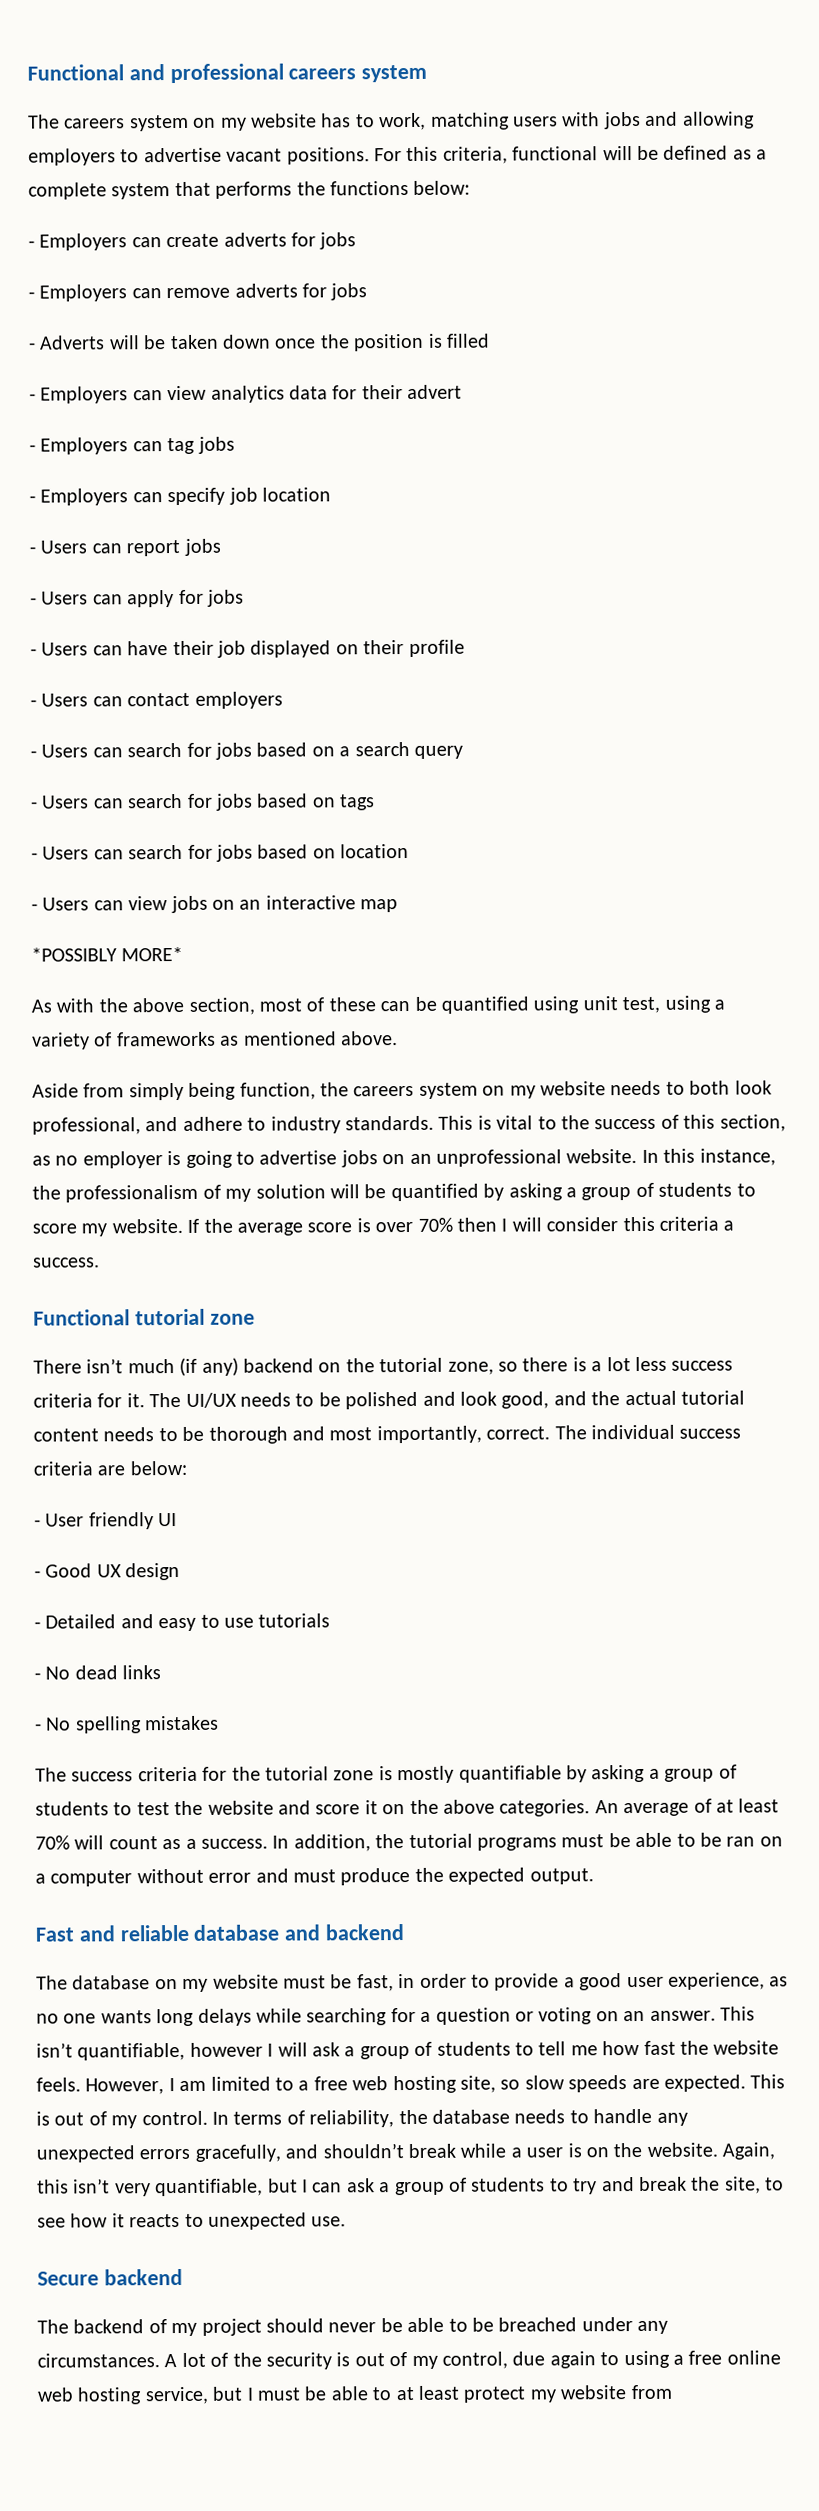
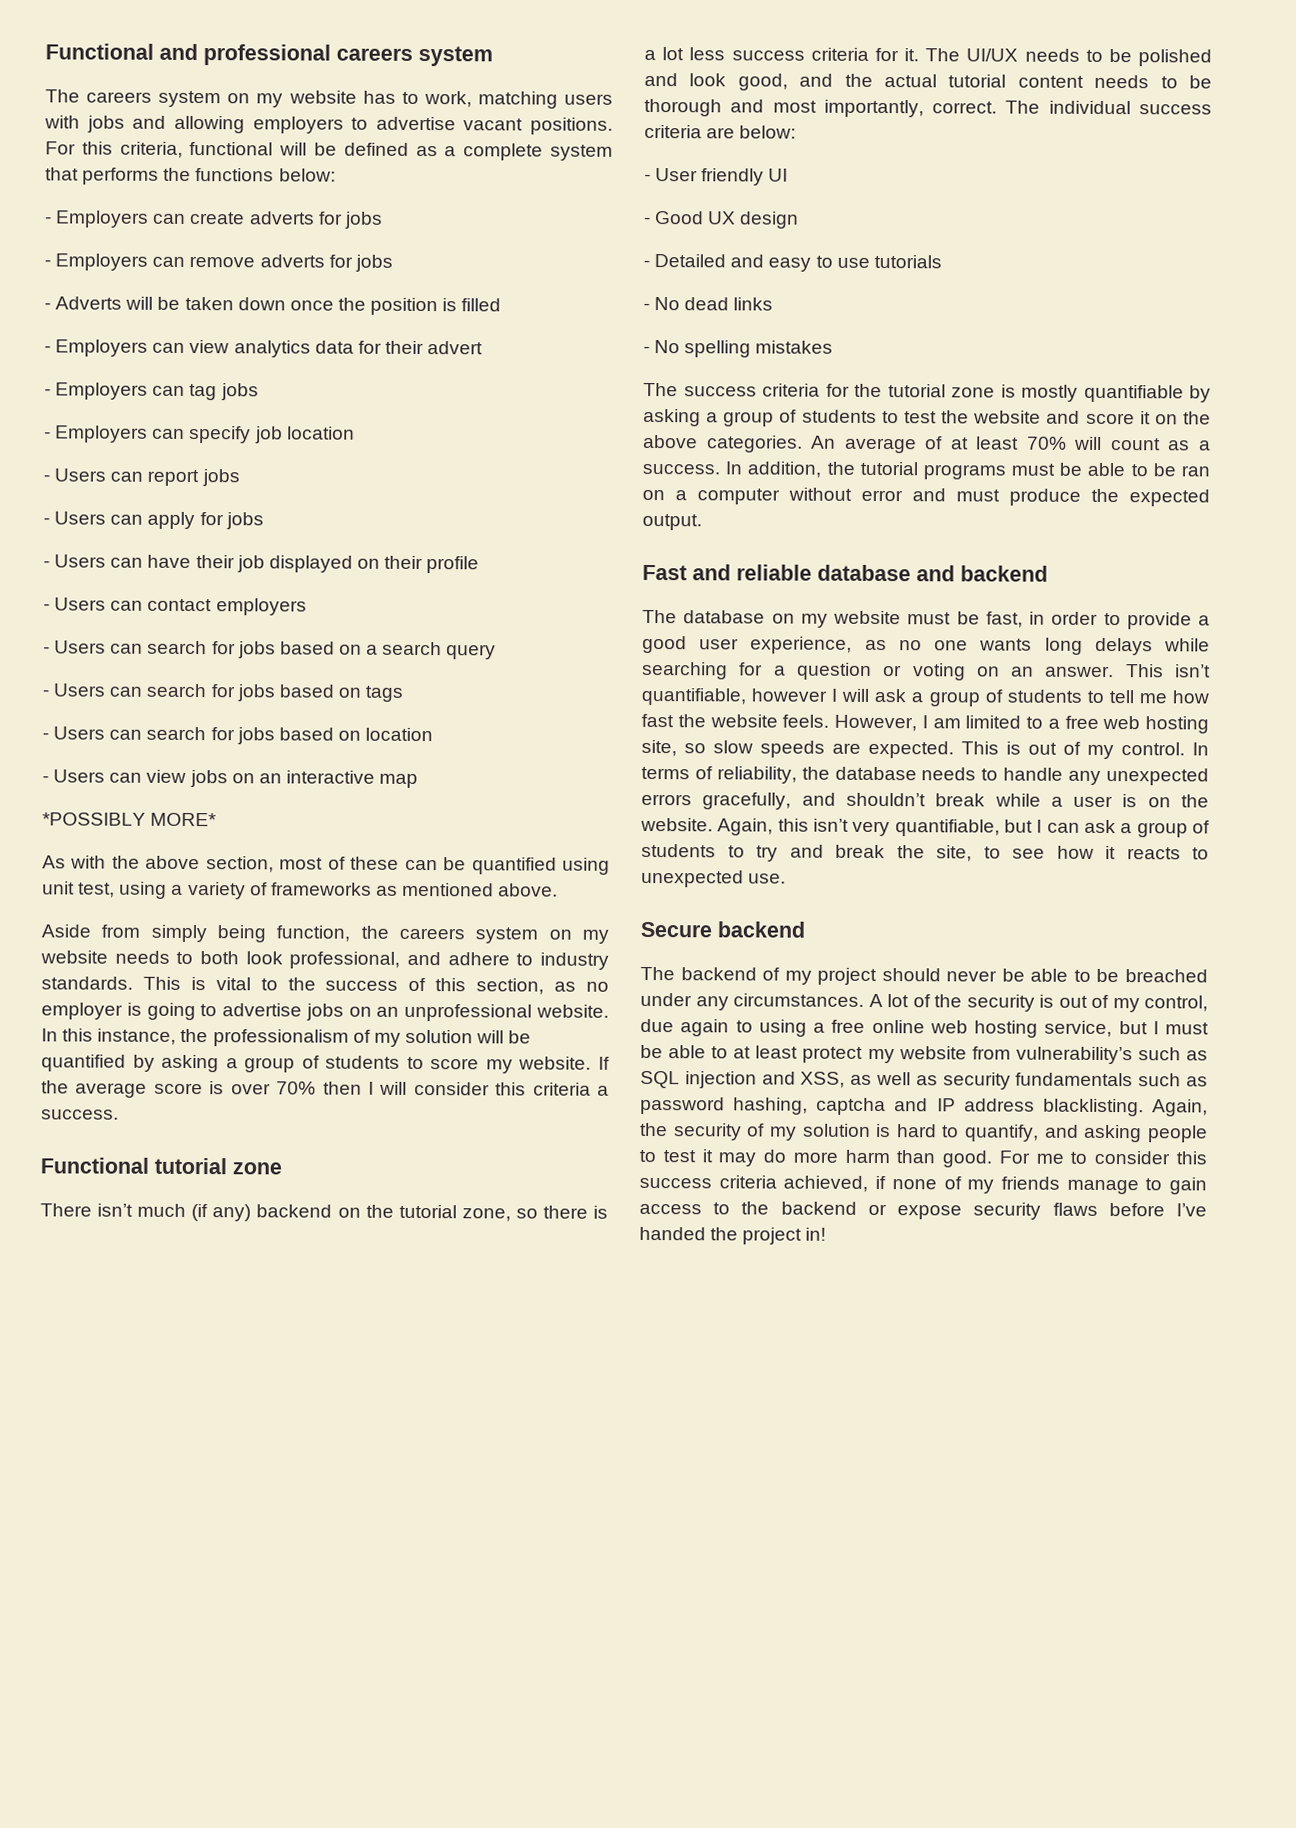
(672, 2392) none -> [1015,1046,1208,1065] [640,1070,1208,1090] [640,1096,1208,1117] [640,1122,1208,1143] [639,1149,1207,1168] [639,1175,1207,1195] [639,1201,1207,1220] [639,1226,827,1245] vulnerability’s such as SQL injection and XSS, as well as security fundamentals such as password hashing, captcha and IP address blacklisting. Again, the security of my solution is hard to quantify, and asking people to test it may do more harm than good. For me to consider this success criteria achieved, if none of my friends manage to gain access to the backend or expose security flaws before I’ve handed the project in!

